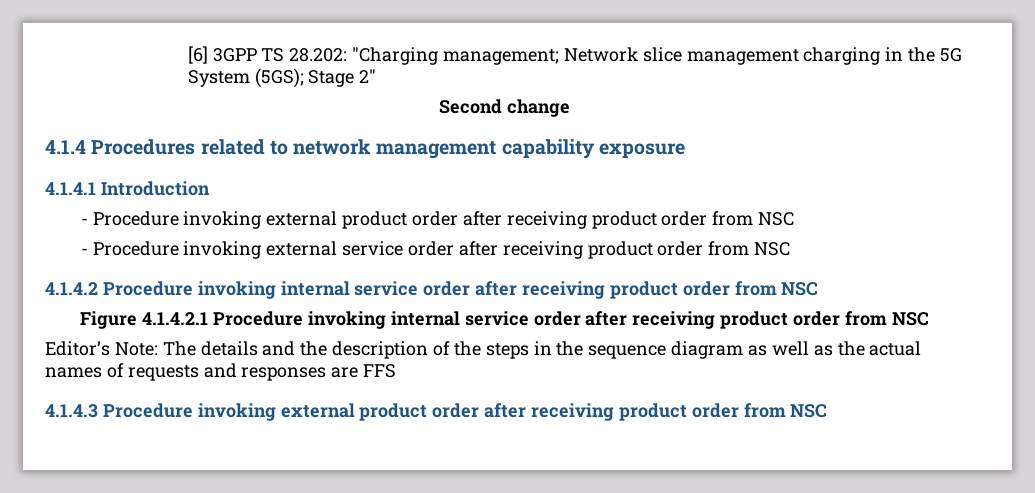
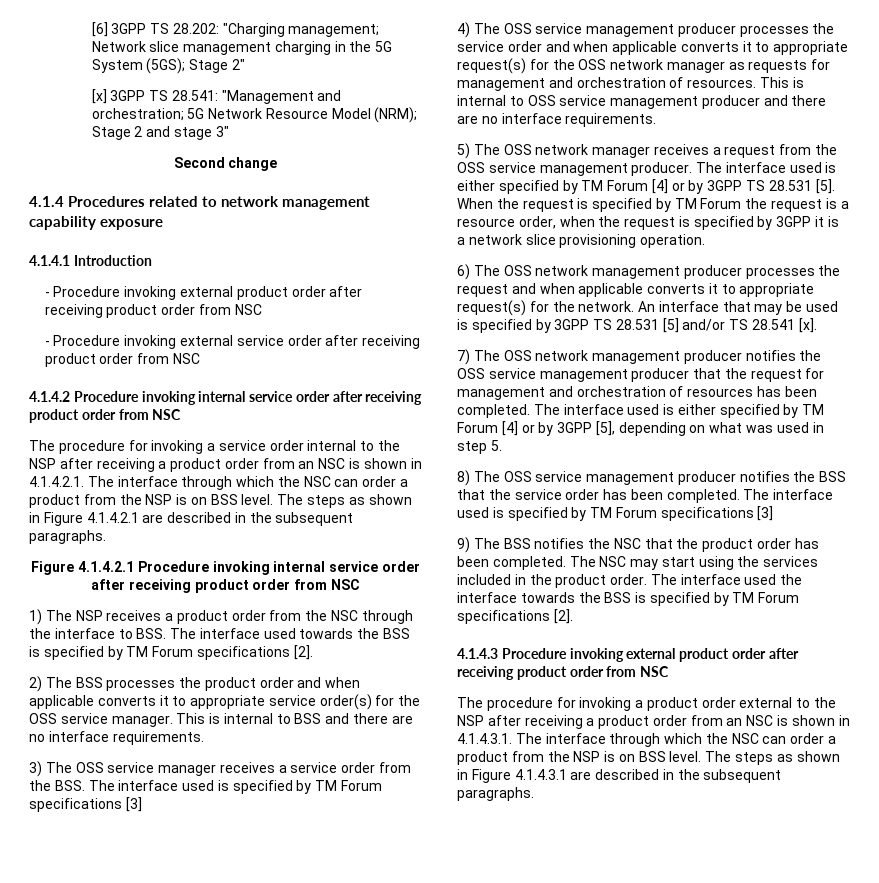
(377, 76) none -> [91,89,342,104] [91,107,418,123] [91,126,229,140] // [x] 3GPP TS 28.541: "Management and orchestration; 5G Network Resource Model (NRM); Stage 2 and stage 3"
(819, 289) none -> [29,440,401,454] [29,458,422,472] [29,476,409,490] [29,494,412,508] [29,512,354,526] [29,530,106,544] // The procedure for invoking a service order internal to the NSP after receiving a product order from an NSC is shown in 4.1.4.2.1. The interface through which the NSC can order a product from the NSP is on BSS level. The steps as shown in Figure 4.1.4.2.1 are described in the subsequent paragraphs.
[45,341,922,359] [45,363,397,381] Editor’s Note: The details and the description of the steps in the sequence diagram as well as the actual names of requests and responses are FFS -> [29,609,413,625] [29,628,411,639] [29,645,313,660] [29,676,361,692] [29,694,421,710] [29,713,413,727] [29,731,204,745] [29,761,412,777] [29,780,383,794] [29,797,142,812] [457,22,835,38] [457,41,849,55] [457,58,831,74] [457,77,804,91] [457,95,827,109] [457,113,657,127] [457,143,838,159] [457,162,837,176] [457,179,835,194] [457,198,849,212] [457,216,839,230] [457,234,706,248] [457,264,841,280] [457,283,815,297] [457,300,839,316] [457,318,817,333] [457,349,822,365] [457,368,825,382] [457,386,817,400] [457,404,825,418] [457,421,824,436] [457,440,502,454] [457,470,847,486] [457,489,834,503] [457,506,774,521] [457,537,819,553] [457,556,819,570] [457,574,803,588] [457,592,800,606] [457,609,573,624] 1) The NSP receives a product order from the NSC through the interface to BSS. The interface used towards the BSS is specified by TM Forum specifications [2]. // 2) The BSS processes the product order and when applicable converts it to appropriate service order(s) for the OSS service manager. This is internal to BSS and there are no interface requirements. // 3) The OSS service manager receives a service order from the BSS. The interface used is specified by TM Forum specifications [3] // 4) The OSS service management producer processes the service order and when applicable converts it to appropriate request(s) for the OSS network manager as requests for management and orchestration of resources. This is internal to OSS service management producer and there are no interface requirements. // 5) The OSS network manager receives a request from the OSS service management producer. The interface used is either specified by TM Forum [4] or by 3GPP TS 28.531 [5]. When the request is specified by TM Forum the request is a resource order, when the request is specified by 3GPP it is a network slice provisioning operation. // 6) The OSS network management producer processes the request and when applicable converts it to appropriate request(s) for the network. An interface that may be used is specified by 3GPP TS 28.531 [5] and/or TS 28.541 [x]. // 7) The OSS network management producer notifies the OSS service management producer that the request for management and orchestration of resources has been completed. The interface used is either specified by TM Forum [4] or by 3GPP [5], depending on what was used in step 5. // 8) The OSS service management producer notifies the BSS that the service order has been completed. The interface used is specified by TM Forum specifications [3] // 9) The BSS notifies the NSC that the product order has been completed. The NSC may start using the services included in the product order. The interface used the interface towards the BSS is specified by TM Forum specifications [2].
(828, 411) none -> [457,697,837,711] [457,715,850,729] [457,733,837,747] [457,751,840,765] [457,769,782,783] [457,787,534,801] // The procedure for invoking a product order external to the NSP after receiving a product order from an NSC is shown in 4.1.4.3.1. The interface through which the NSC can order a product from the NSP is on BSS level. The steps as shown in Figure 4.1.4.3.1 are described in the subsequent paragraphs.

